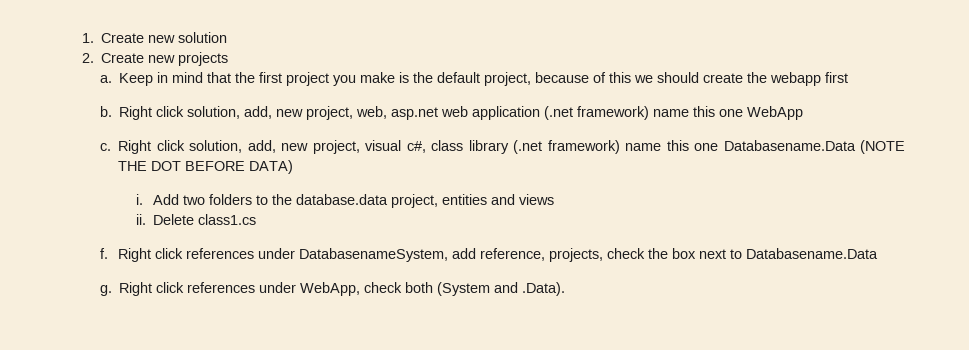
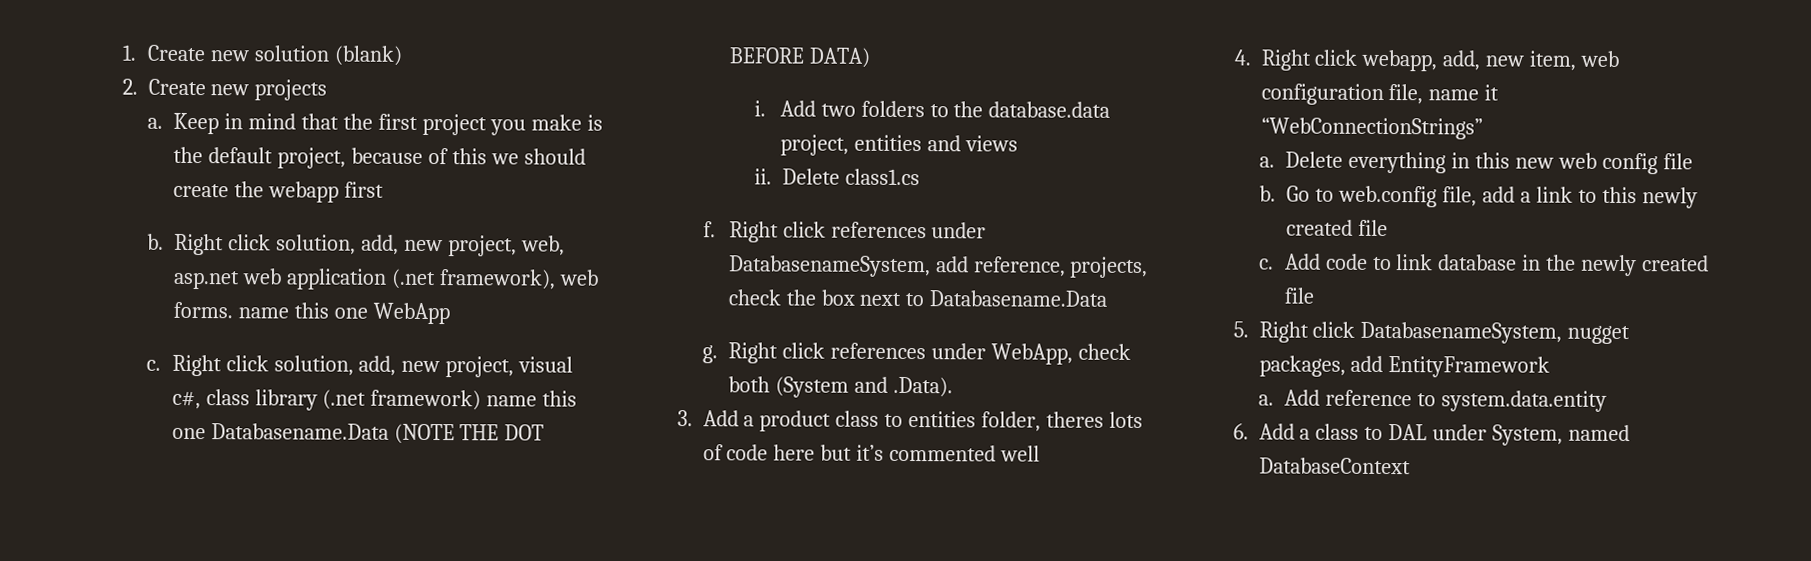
(228, 37) none -> [333,45,402,66] (blank)
[577,106,650,120] framework) -> [438,269,599,290] [173,301,234,319] framework), web forms.
(566, 289) none -> [676,410,1144,432] [702,444,1041,462] [1233,49,1620,72] [1260,83,1500,106] [1260,117,1483,140] [1259,151,1693,175] [1259,185,1698,209] [1286,219,1389,237] [1259,253,1710,277] [1283,287,1314,304] [1232,321,1631,345] [1258,355,1551,378] [1258,389,1607,412] [1232,423,1631,446] [1258,457,1411,475] // 3. Add a product class to entities folder, theres lots of code here but it’s commented well // 4. Right click webapp, add, new item, web configuration file, name it “WebConnectionStrings” // a. Delete everything in this new web config file // b. Go to web.config file, add a link to this newly created file // c. Add code to link database in the newly created file // 5. Right click DatabasenameSystem, nugget packages, add EntityFramework // a. Add reference to system.data.entity // 6. Add a class to DAL under System, named DatabaseContext

